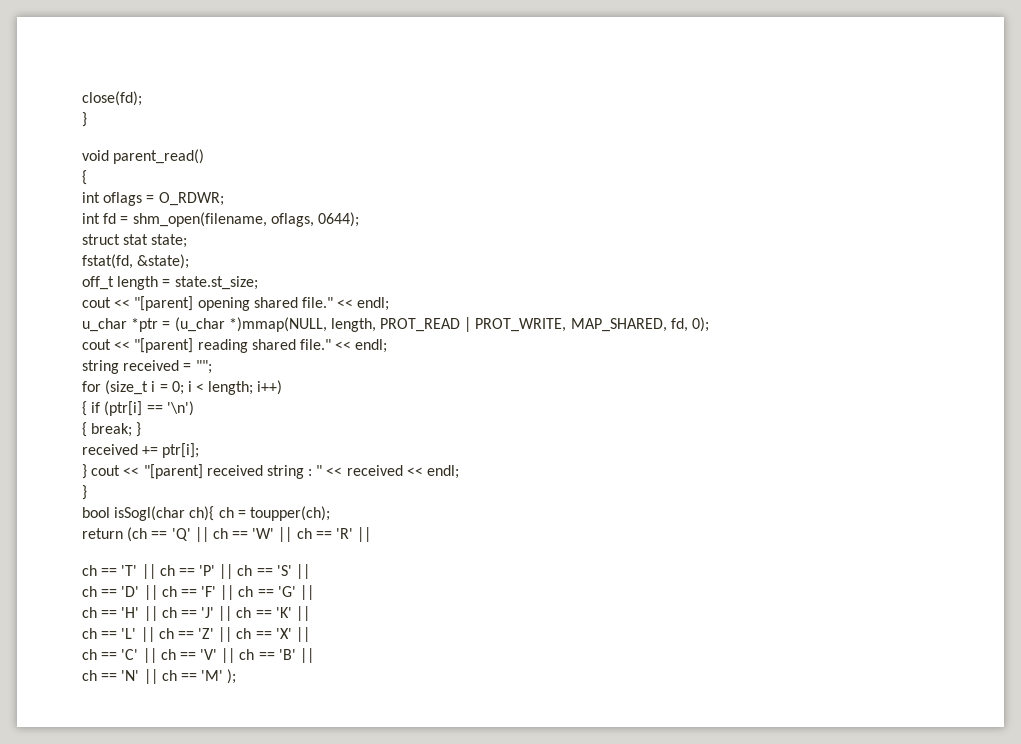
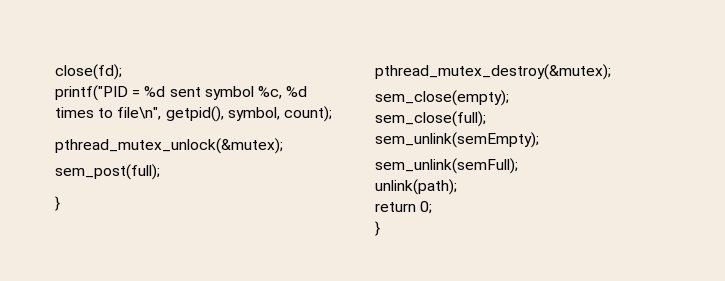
[82,112,87,127] [82,149,205,164] [82,170,87,185] [82,192,224,206] [82,212,359,227] [82,234,188,248] [82,254,190,269] [82,276,258,290] [82,296,390,311] [82,317,710,332] [82,338,388,353] [82,360,212,374] [82,380,283,395] [82,401,194,416] [82,422,142,437] [82,443,200,458] [82,464,460,479] [82,485,87,500] [82,506,330,521] [82,527,372,542] [82,564,311,579] [82,585,315,600] [82,606,311,621] [82,627,311,642] [82,648,315,663] [82,669,237,684] } // void parent_read() // { // int oflags = O_RDWR; // int fd = shm_open(filename, oflags, 0644); // struct stat state; // fstat(fd, &state); // off_t length = state.st_size; // cout << "[parent] opening shared file." << endl; // u_char *ptr = (u_char *)mmap(NULL, length, PROT_READ | PROT_WRITE, MAP_SHARED, fd, 0); // cout << "[parent] reading shared file." << endl; // string received = ""; // for (size_t i = 0; i < length; i++) // { if (ptr[i] == '\n') // { break; } // received += ptr[i]; // } cout << "[parent] received string : " << received << endl; // } // bool isSogl(char ch){ ch = toupper(ch); // return (ch == 'Q' || ch == 'W' || ch == 'R' || // ch == 'T' || ch == 'P' || ch == 'S' || // ch == 'D' || ch == 'F' || ch == 'G' || // ch == 'H' || ch == 'J' || ch == 'K' || // ch == 'L' || ch == 'Z' || ch == 'X' || // ch == 'C' || ch == 'V' || ch == 'B' || // ch == 'N' || ch == 'M' ); -> [55,85,308,101] [55,106,332,122] [55,138,283,154] [55,164,160,180] [55,196,60,211] [375,64,611,80] [375,90,509,106] [375,111,486,127] [375,132,539,148] [375,158,518,174] [375,179,457,195] [375,201,433,214] [375,221,380,236] printf("PID = %d sent symbol %c, %d times to file\n", getpid(), symbol, count); // pthread_mutex_unlock(&mutex); // sem_post(full); // } // pthread_mutex_destroy(&mutex); // sem_close(empty); // sem_close(full); // sem_unlink(semEmpty); // sem_unlink(semFull); // unlink(path); // return 0; // }

